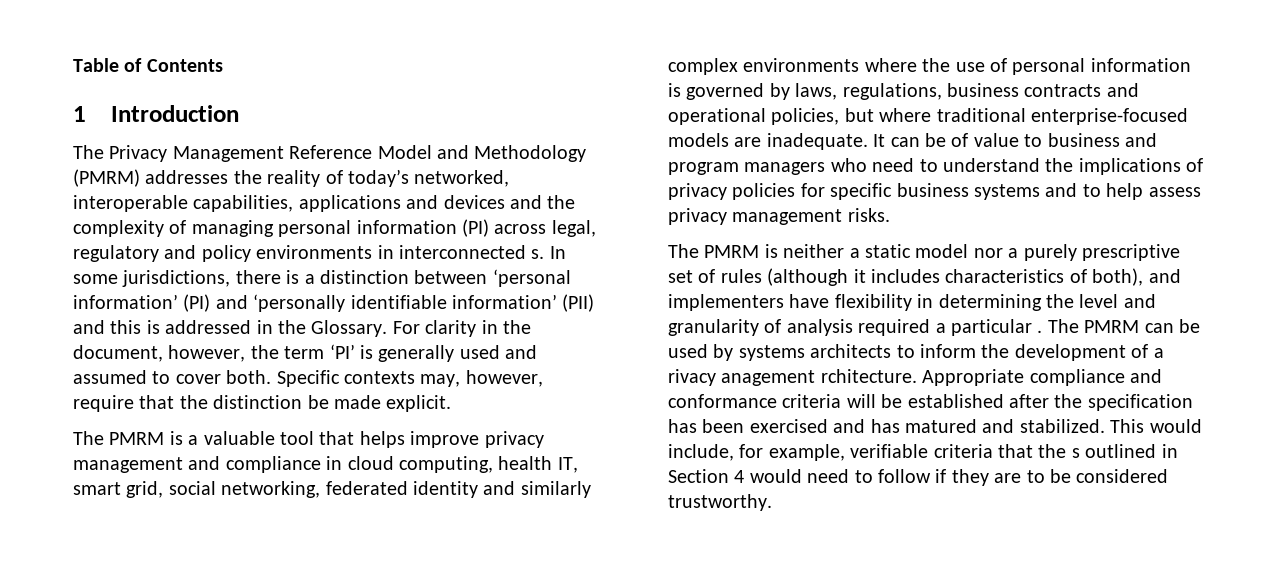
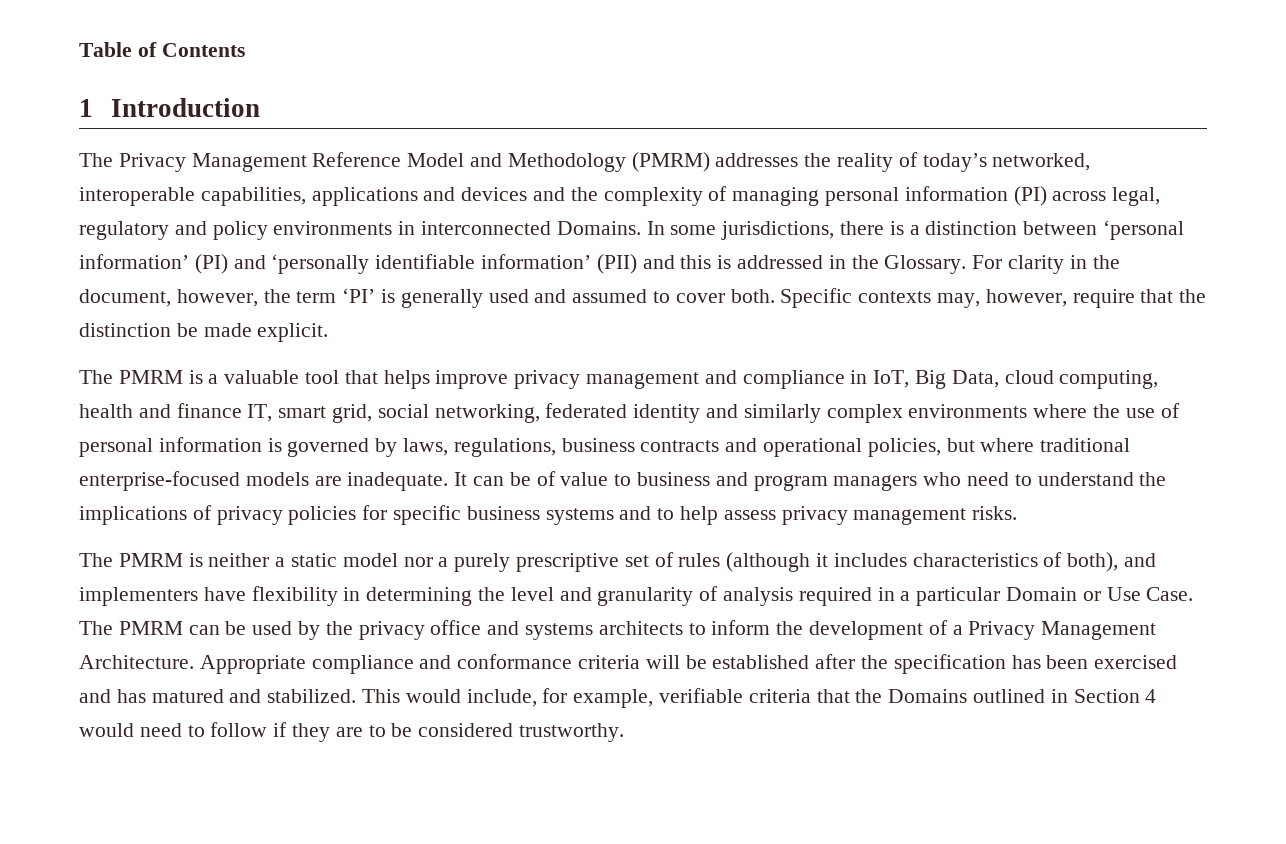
[531,249,545,259] s. -> [556,221,641,235] Domains.
(343, 463) none -> [873,370,999,389] IoT, Big Data,
(553, 463) none -> [138,403,242,418] and finance
(931, 327) none -> [877,587,895,601] in
[1037,330,1043,333] . -> [1006,587,1194,601] Domain or Use Case.
(734, 352) none -> [325,620,520,640] the privacy office and
[668,369,917,386] rivacy anagement rchitecture. -> [968,621,1157,640] [79,655,194,669] Privacy Management Architecture.
[1071,448,1080,458] s -> [888,689,968,703] Domains

